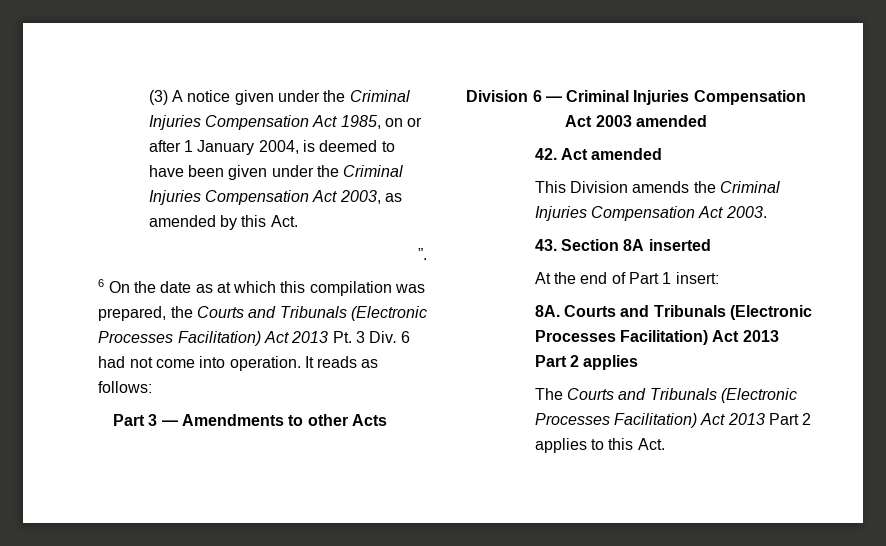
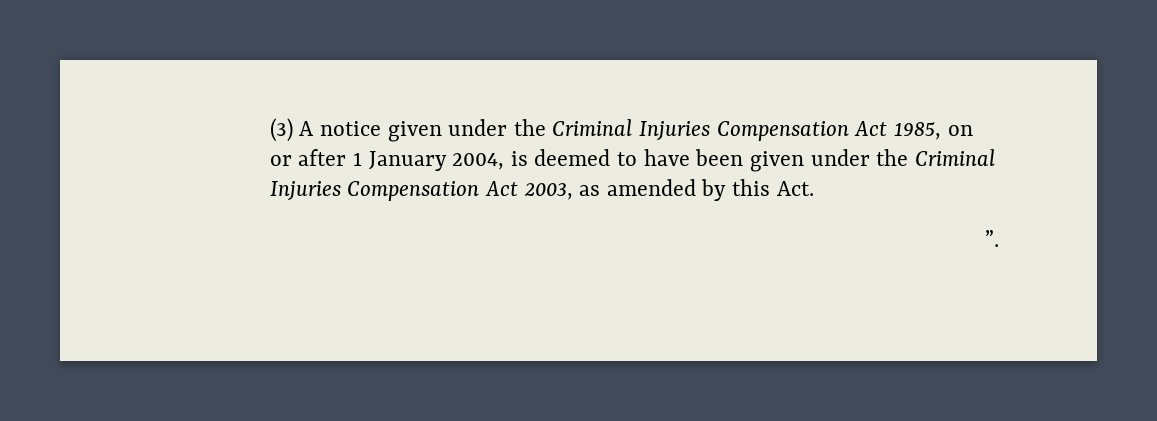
[98,279,426,296] [98,306,427,321] [98,331,411,346] [98,356,379,371] [98,381,153,393] [113,414,387,426] [466,90,806,105] [565,115,707,127] [534,148,663,160] [534,181,780,193] [534,206,767,221] [534,239,711,251] [534,272,719,284] [534,305,812,320] [534,330,779,345] [534,355,639,370] [534,388,797,403] [534,413,812,428] [534,438,665,453] // 6 On the date as at which this compilation was prepared, the Courts and Tribunals (Electronic Processes Facilitation) Act 2013 Pt. 3 Div. 6 had not come into operation. It reads as follows: // Part 3 — Amendments to other Acts // Division 6 — Criminal Injuries Compensation Act 2003 amended // 42. Act amended // This Division amends the Criminal Injuries Compensation Act 2003. // 43. Section 8A inserted // At the end of Part 1 insert: // 8A. Courts and Tribunals (Electronic Processes Facilitation) Act 2013 Part 2 applies // The Courts and Tribunals (Electronic Processes Facilitation) Act 2013 Part 2 applies to this Act. -> (999, 238) none

